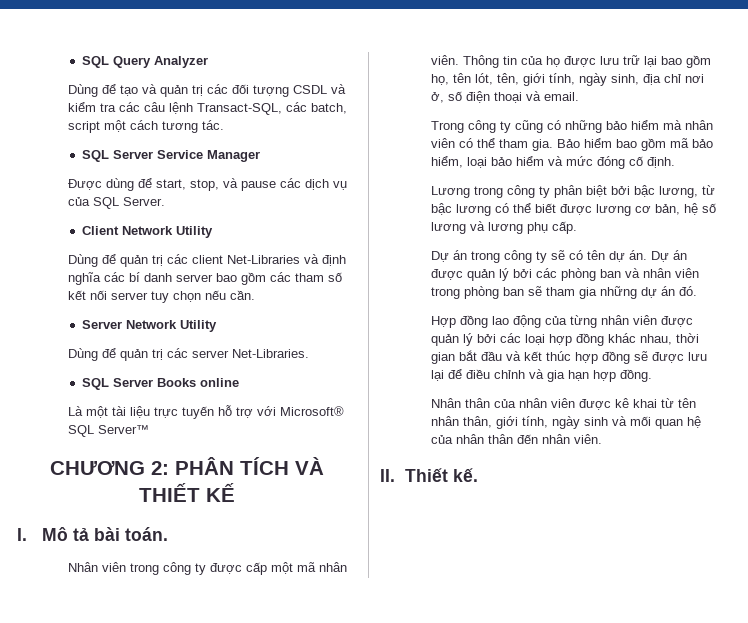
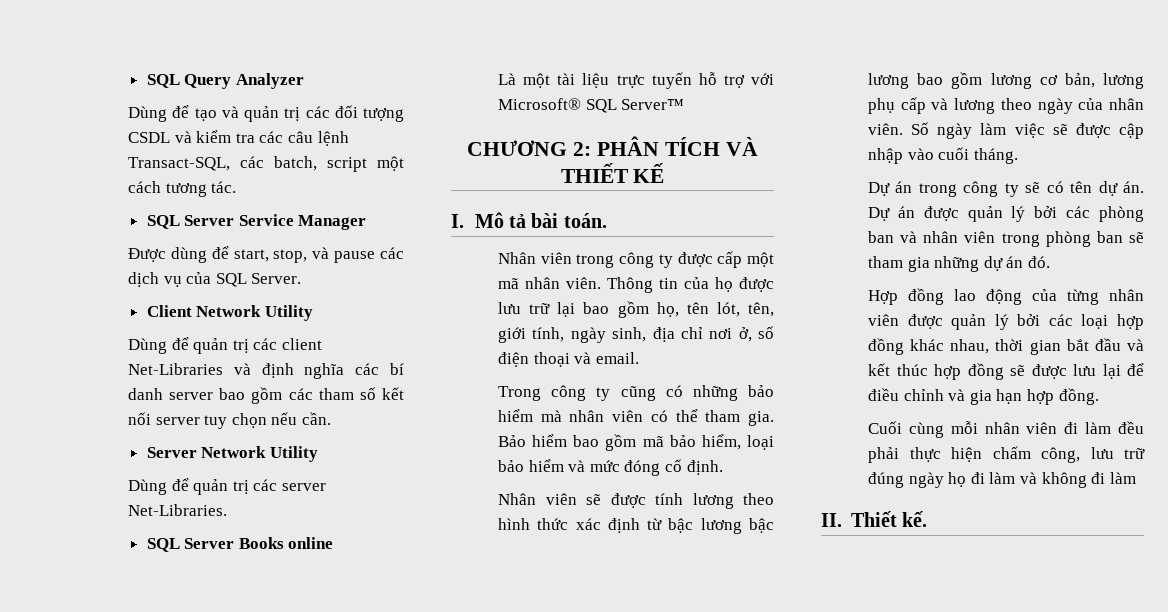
[430,185,715,198] [430,203,716,216] [430,221,577,234] Lương trong công ty phân biệt bởi bậc lương, từ bậc lương có thể biết được lương cơ bản, hệ số lương và lương phụ cấp. -> [497,493,774,509] [497,518,774,534] [867,72,1144,89] [867,97,1144,114] [867,122,1144,139] [867,147,1018,164] Nhân viên sẽ được tính lương theo hình thức xác định từ bậc lương bậc lương bao gồm lương cơ bản, lương phụ cấp và lương theo ngày của nhân viên. Số ngày làm việc sẽ được cập nhập vào cuối tháng.
[430,398,696,410] [430,416,701,429] [430,434,602,444] Nhân thân của nhân viên được kê khai từ tên nhân thân, giới tính, ngày sinh và mối quan hệ của nhân thân đến nhân viên. -> [867,421,1144,438] [867,446,1145,463] [867,472,1136,488] Cuối cùng mỗi nhân viên đi làm đều phải thực hiện chấm công, lưu trữ đúng ngày họ đi làm và không đi làm

